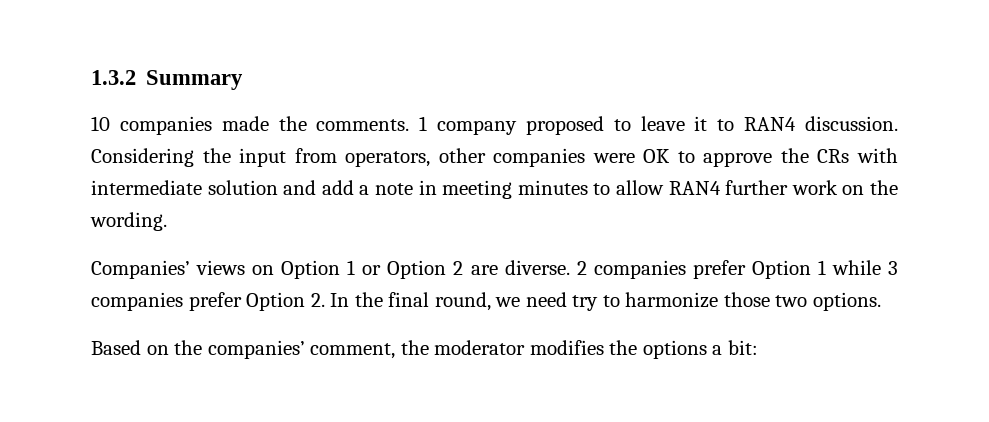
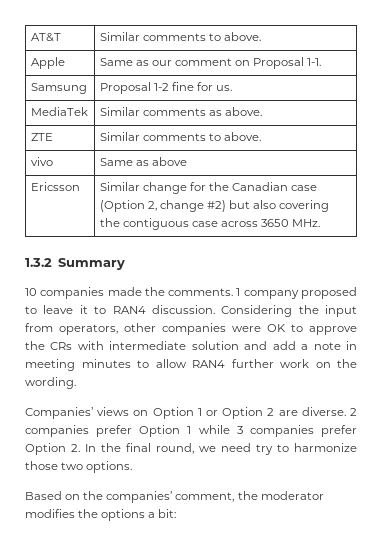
(91, 77) none -> [30,33,61,42] [99,32,262,41] [30,57,65,69] [99,57,322,69] [30,83,87,94] [99,82,233,94] [30,107,88,116] [99,107,263,116] [30,133,53,141] [99,132,262,141] [30,157,53,166] [99,157,187,166] [30,182,80,191] [99,182,318,194] [99,200,330,212] [99,218,321,230] AT&T | Similar comments to above. // Apple | Same as our comment on Proposal 1-1. // Samsung | Proposal 1-2 fine for us. // MediaTek | Similar comments as above. // ZTE | Similar comments to above. // vivo | Same as above // Ericsson | Similar change for the Canadian case (Option 2, change #2) but also covering the contiguous case across 3650 MHz. //

